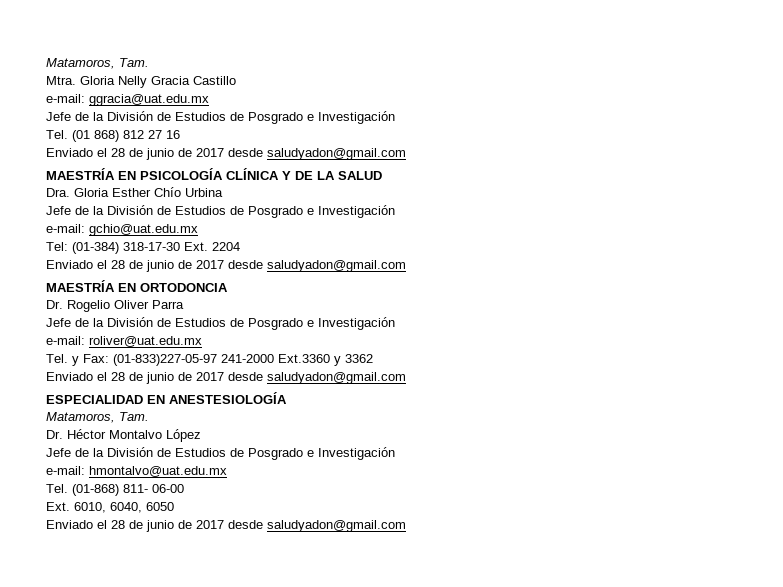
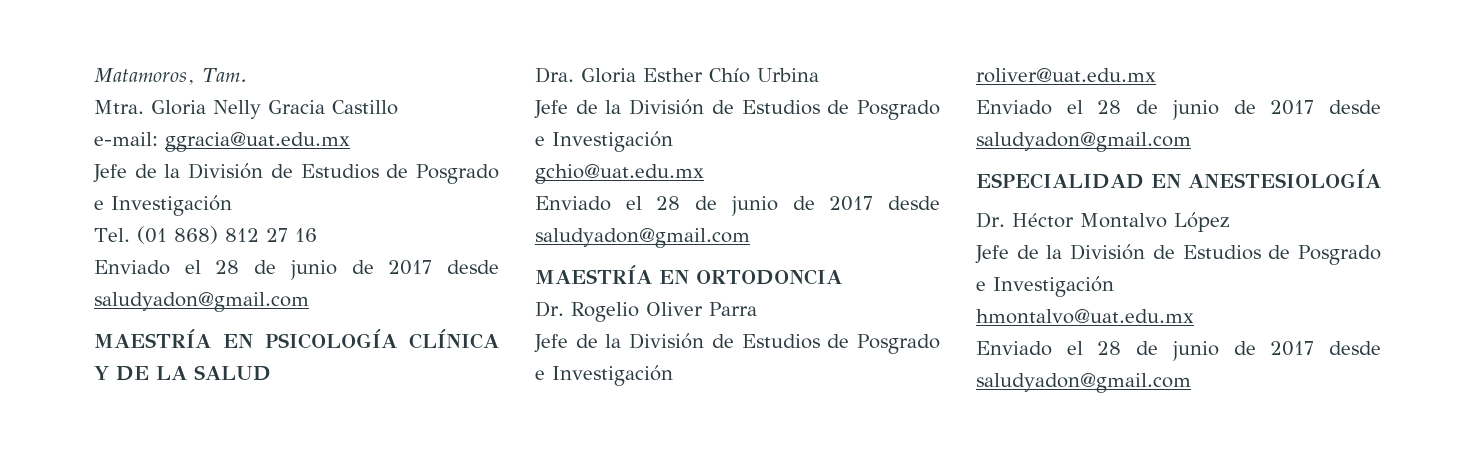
[46,224,85,233] e-mail: -> (673, 141) none
[46,242,240,254] // Tel: (01-384) 318-17-30 Ext. 2204 -> (704, 174) none
[46,336,85,345] e-mail: -> (673, 375) none
[46,354,373,366] // Tel. y Fax: (01-833)227-05-97 241-2000 Ext.3360 y 3362 -> (1156, 75) none
[46,412,149,423] // Matamoros, Tam. -> (1381, 178) none
[46,466,85,475] e-mail: -> (1114, 286) none
[46,484,184,496] [46,502,174,513] // Tel. (01-868) 811- 06-00 // Ext. 6010, 6040, 6050 -> (1194, 316) none

